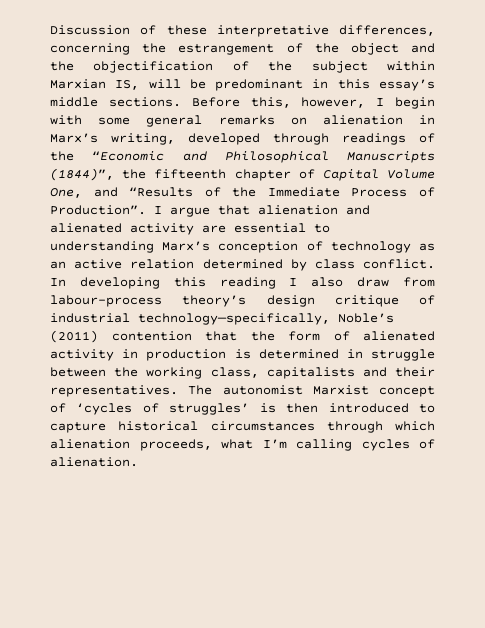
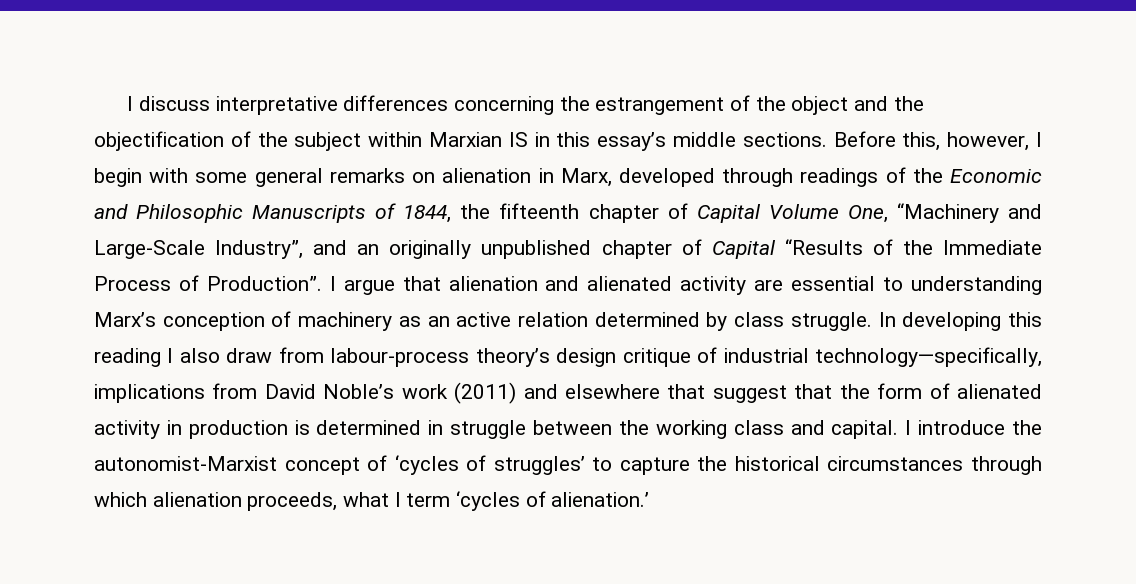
[50,25,435,37] Discussion of these interpretative differences, -> [127,95,449,115] I discuss interpretative differences
[115,79,304,91] IS, will be predominant -> [508,132,528,147] IS
[50,133,175,145] Marx’s writing, -> [560,168,612,187] Marx,
[92,151,435,163] [50,168,114,181] “Economic and Philosophical Manuscripts (1844)”, -> [949,169,1042,183] [94,203,452,223] Economic and Philosophic Manuscripts of 1844,
[93,187,118,197] and -> [896,203,1043,223] [94,239,776,259] “Machinery and Large-Scale Industry”, and an originally unpublished chapter of Capital
[330,241,411,253] technology -> [298,312,393,331] machinery
[363,259,435,269] conflict. -> [790,312,872,331] struggle.
[338,313,394,323] [50,330,192,343] Noble’s (2011) contention -> [94,382,787,404] implications from David Noble’s work (2011) and elsewhere that suggest
[210,367,435,379] [50,385,369,397] class, capitalists and their representatives. The autonomist Marxist -> [733,420,1042,439] [94,456,277,471] class and capital. I introduce the autonomist-Marxist
[259,403,409,413] is then introduced -> (585, 465) none
(106, 427) none -> [697,456,728,471] the
[262,439,435,451] [50,457,138,467] I’m calling cycles of alienation. -> [394,491,650,511] I term ‘cycles of alienation.’

